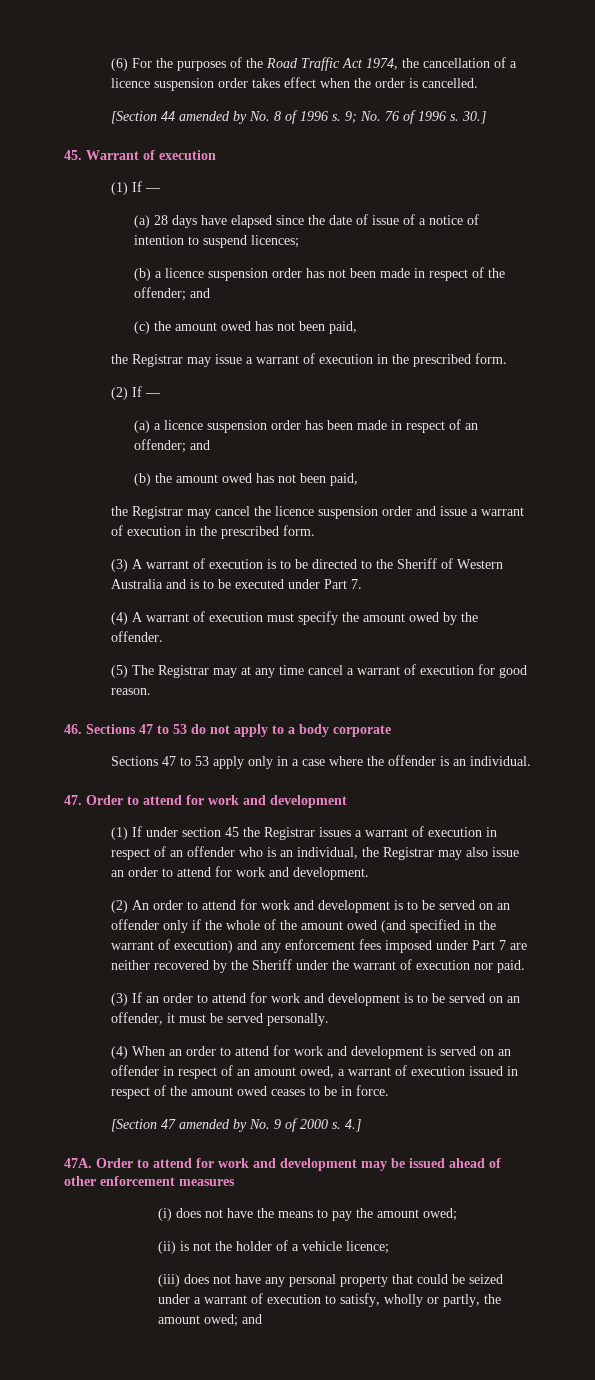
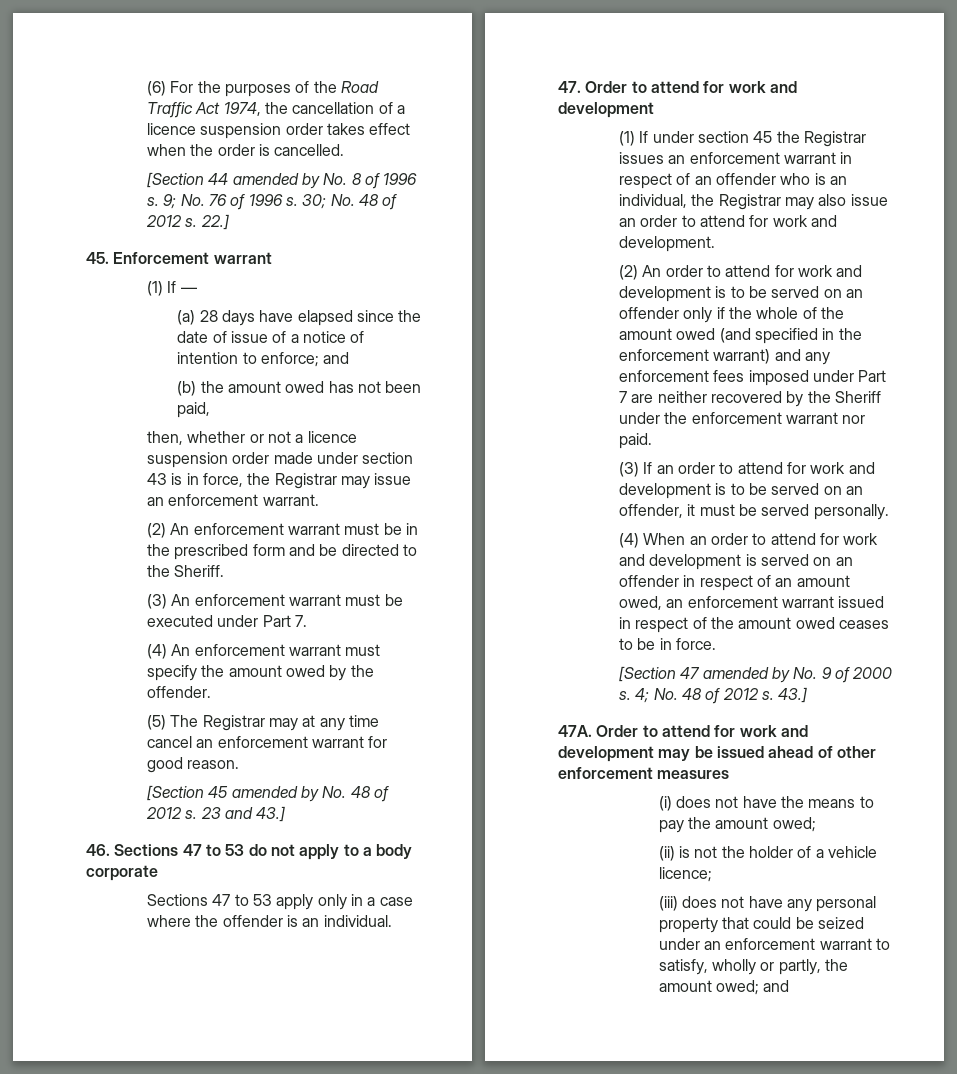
[461,111,486,124] [64,150,216,160] 30.] // 45. Warrant of execution -> [302,194,398,210] [145,214,229,230] [86,252,272,264] 30; No. 48 of 2012 s. 22.] // 45. Enforcement warrant
[203,235,300,248] [134,267,506,281] [134,287,211,301] [134,321,358,334] [110,353,507,367] [110,386,161,400] [134,419,479,433] [134,439,187,453] suspend licences; // (b) a licence suspension order has not been made in respect of the offender; and // (c) the amount owed has not been paid, // the Registrar may issue a warrant of execution in the prescribed form. // (2) If — // (a) a licence suspension order has been made in respect of an offender; -> [261,352,320,367] enforce;
[110,506,524,519] [110,525,315,539] [110,558,503,572] [110,579,214,589] the Registrar may cancel the licence suspension order and issue a warrant of execution in the prescribed form. // (3) A warrant of execution is to be directed to the Sheriff of Western Australia and is to -> [146,431,357,445] [146,452,414,468] [146,473,412,489] [146,494,319,506] [146,523,418,538] [146,544,417,560] [146,565,225,577] [146,594,381,609] then, whether or not a licence suspension order made under section 43 is in force, the Registrar may issue an enforcement warrant. // (2) An enforcement warrant must be in the prescribed form and be directed to the Sheriff. // (3) An enforcement warrant must
[131,611,263,622] A warrant of execution -> [171,644,341,656] An enforcement warrant
[346,664,474,675] a warrant of execution -> [196,736,364,748] an enforcement warrant
(151, 691) none -> [146,785,389,802] [145,806,286,822] // [Section 45 amended by No. 48 of 2012 s. 23 and 43.]
[354,826,482,837] a warrant of execution -> [668,152,836,164] an enforcement warrant
[110,939,233,953] warrant of execution) -> [618,349,771,364] enforcement warrant)
[352,959,470,970] warrant of execution -> [691,412,838,424] enforcement warrant
[337,1065,465,1076] a warrant of execution -> [666,596,834,608] an enforcement warrant
[344,1119,361,1132] 4.] -> [635,687,808,704] 4; No. 48 of 2012 s. 43.]
[193,1293,321,1304] a warrant of execution -> [704,938,872,950] an enforcement warrant

